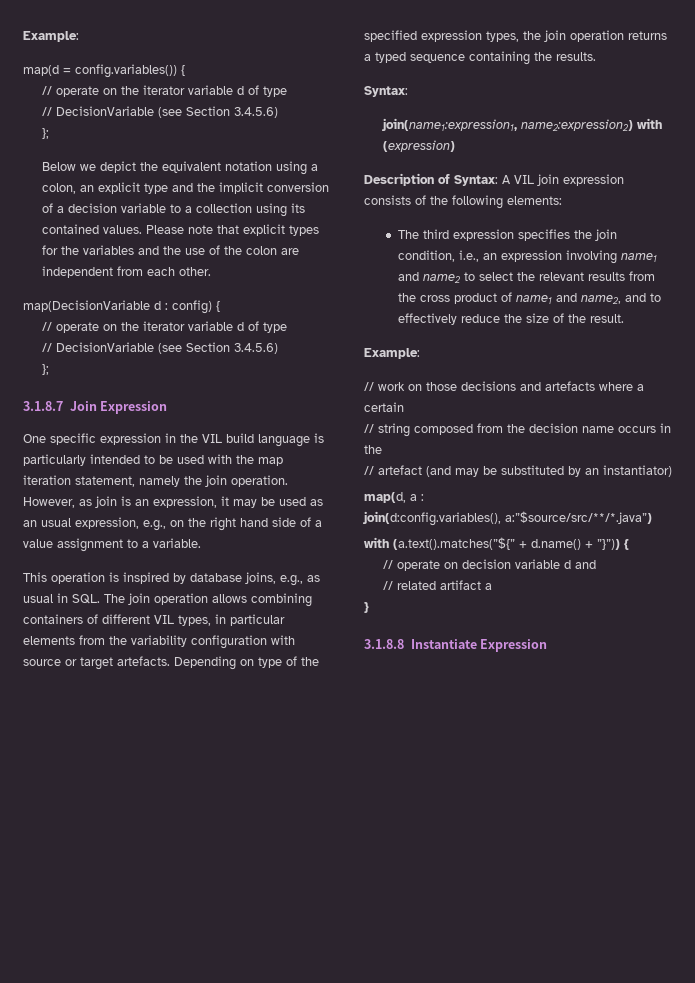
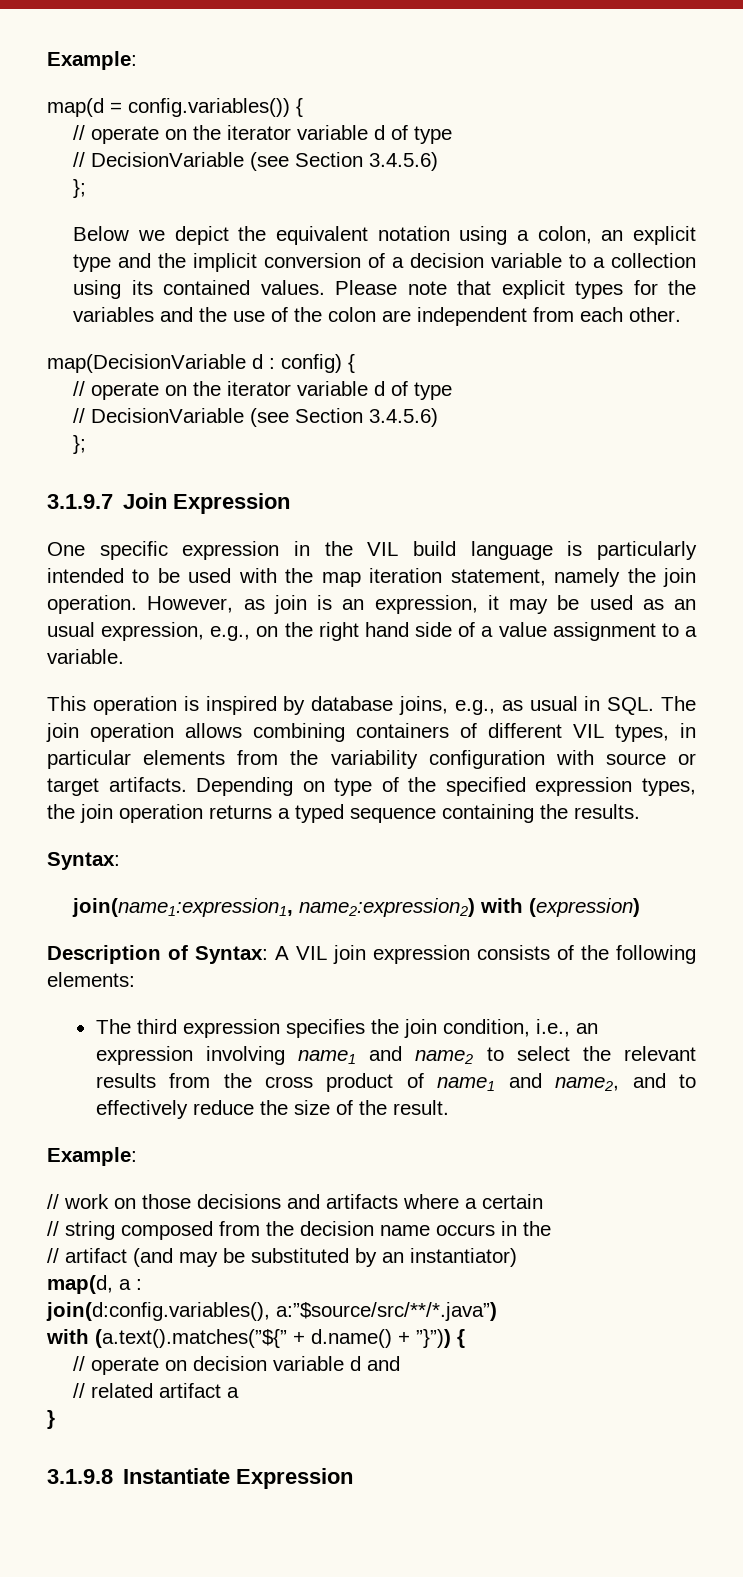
[23,401,63,411] 3.1.8.7 -> [47,494,113,509] 3.1.9.7
[117,656,170,666] artefacts. -> [108,777,187,792] artifacts.
[545,381,595,391] artefacts -> [326,1194,398,1209] artifacts
[378,465,422,475] artefact -> [65,1248,127,1263] artifact
[364,639,404,649] 3.1.8.8 -> [47,1469,113,1484] 3.1.9.8

